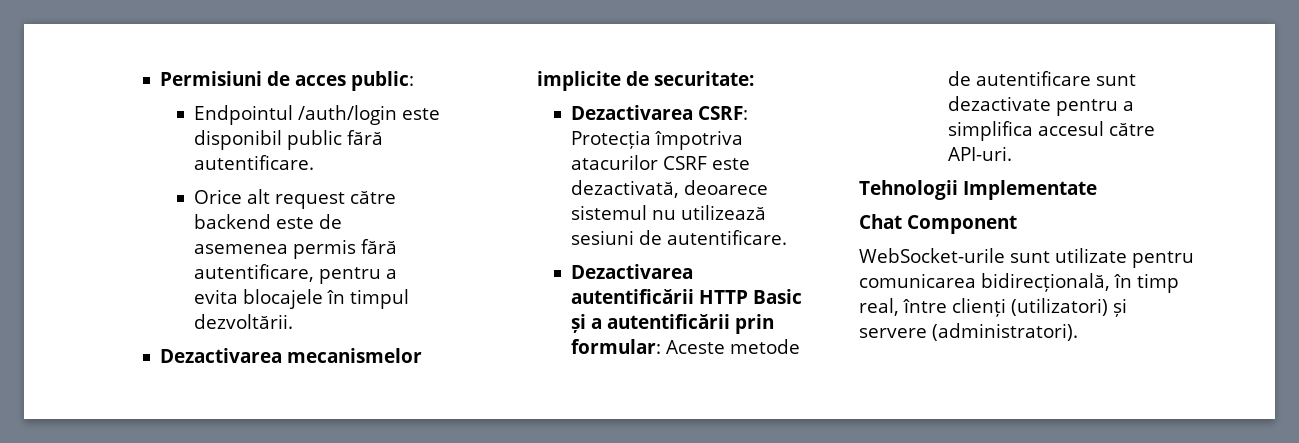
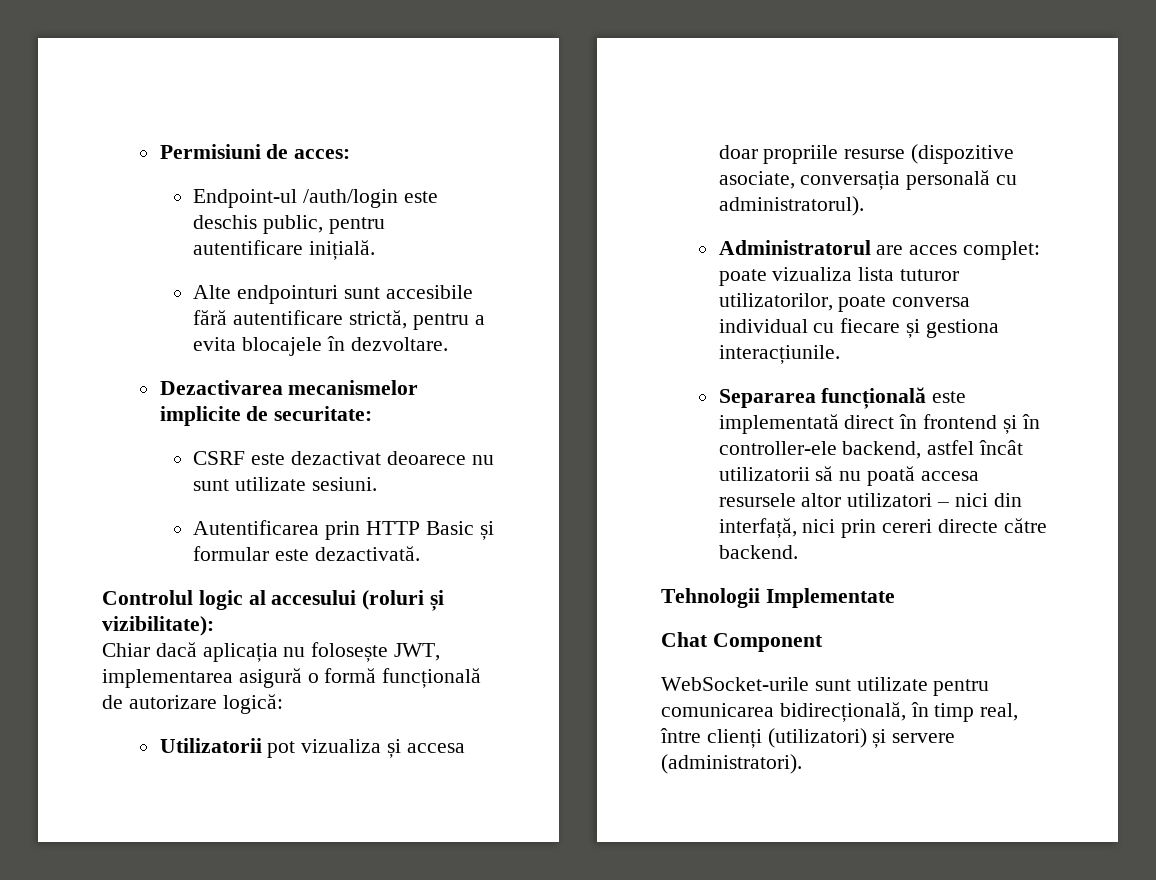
[294,71,414,91] [193,105,440,125] [193,130,383,150] [193,155,314,170] [193,189,396,209] [193,214,342,229] [193,239,397,259] [193,264,314,282] acces public: // Endpointul /auth/login este disponibil public fără autentificare. // Orice alt request către backend este de asemenea permis fără autentificare, -> [294,149,351,159] [193,189,439,208] [193,215,386,234] [193,240,376,260] [193,285,473,304] [193,310,408,329] acces: // Endpoint-ul /auth/login este deschis public, pentru autentificare inițială. // Alte endpointuri sunt accesibile fără autentificare strictă,
[349,289,409,309] [193,314,293,329] timpul dezvoltării. -> [350,337,448,351] dezvoltare.
[570,105,748,120] [570,130,743,150] [570,155,750,170] [570,180,768,198] [570,205,766,220] [570,230,787,245] [570,264,693,279] [570,289,802,304] [570,314,774,334] [570,339,800,354] [947,71,1136,86] [947,96,1134,116] [947,121,1155,141] [947,146,1012,161] Dezactivarea CSRF: Protecția împotriva atacurilor CSRF este dezactivată, deoarece sistemul nu utilizează sesiuni de autentificare. // Dezactivarea autentificării HTTP Basic și a autentificării prin formular: Aceste metode de autentificare sunt dezactivate pentru a simplifica accesul către API-uri. -> [193,451,494,465] [193,477,378,491] [193,520,494,540] [193,546,421,561] [102,590,445,611] [102,616,214,636] [102,642,441,662] [102,668,482,688] [102,694,283,714] [159,738,465,758] [718,144,1014,164] [718,170,1017,190] [718,196,864,216] [718,240,1040,260] [718,267,959,286] [718,293,971,312] [718,318,999,338] [718,345,840,364] [718,387,967,409] [718,414,1040,434] [718,440,1023,459] [718,466,979,486] [718,493,1022,507] [718,518,1047,538] [718,545,798,559] CSRF este dezactivat deoarece nu sunt utilizate sesiuni. // Autentificarea prin HTTP Basic și formular este dezactivată. // Controlul logic al accesului (roluri și vizibilitate): // Chiar dacă aplicația nu folosește JWT, implementarea asigură o formă funcțională de autorizare logică: // Utilizatorii pot vizualiza și accesa doar propriile resurse (dispozitive asociate, conversația personală cu administratorul). // Administratorul are acces complet: poate vizualiza lista tuturor utilizatorilor, poate conversa individual cu fiecare și gestiona interacțiunile. // Separarea funcțională este implementată direct în frontend și în controller-ele backend, astfel încât utilizatorii să nu poată accesa resursele altor utilizatori – nici din interfață, nici prin cereri directe către backend.

